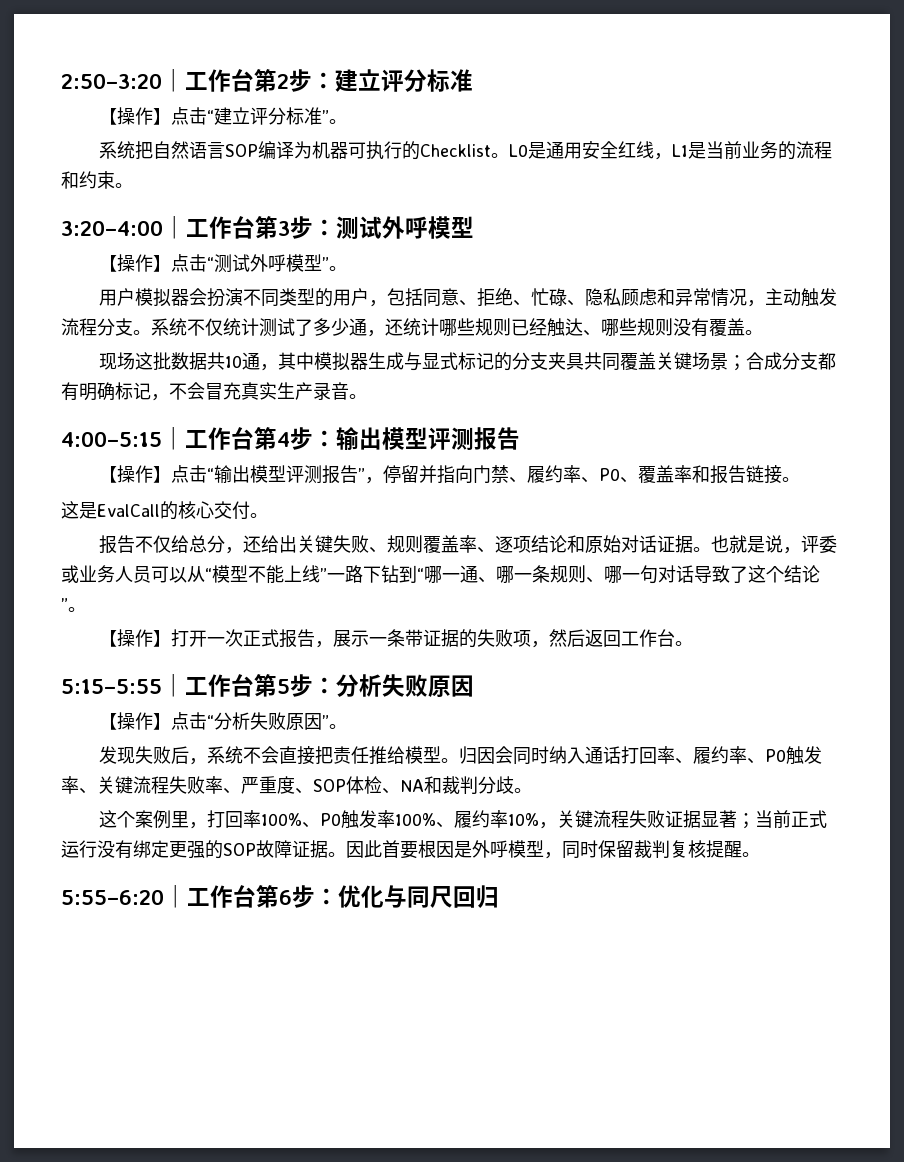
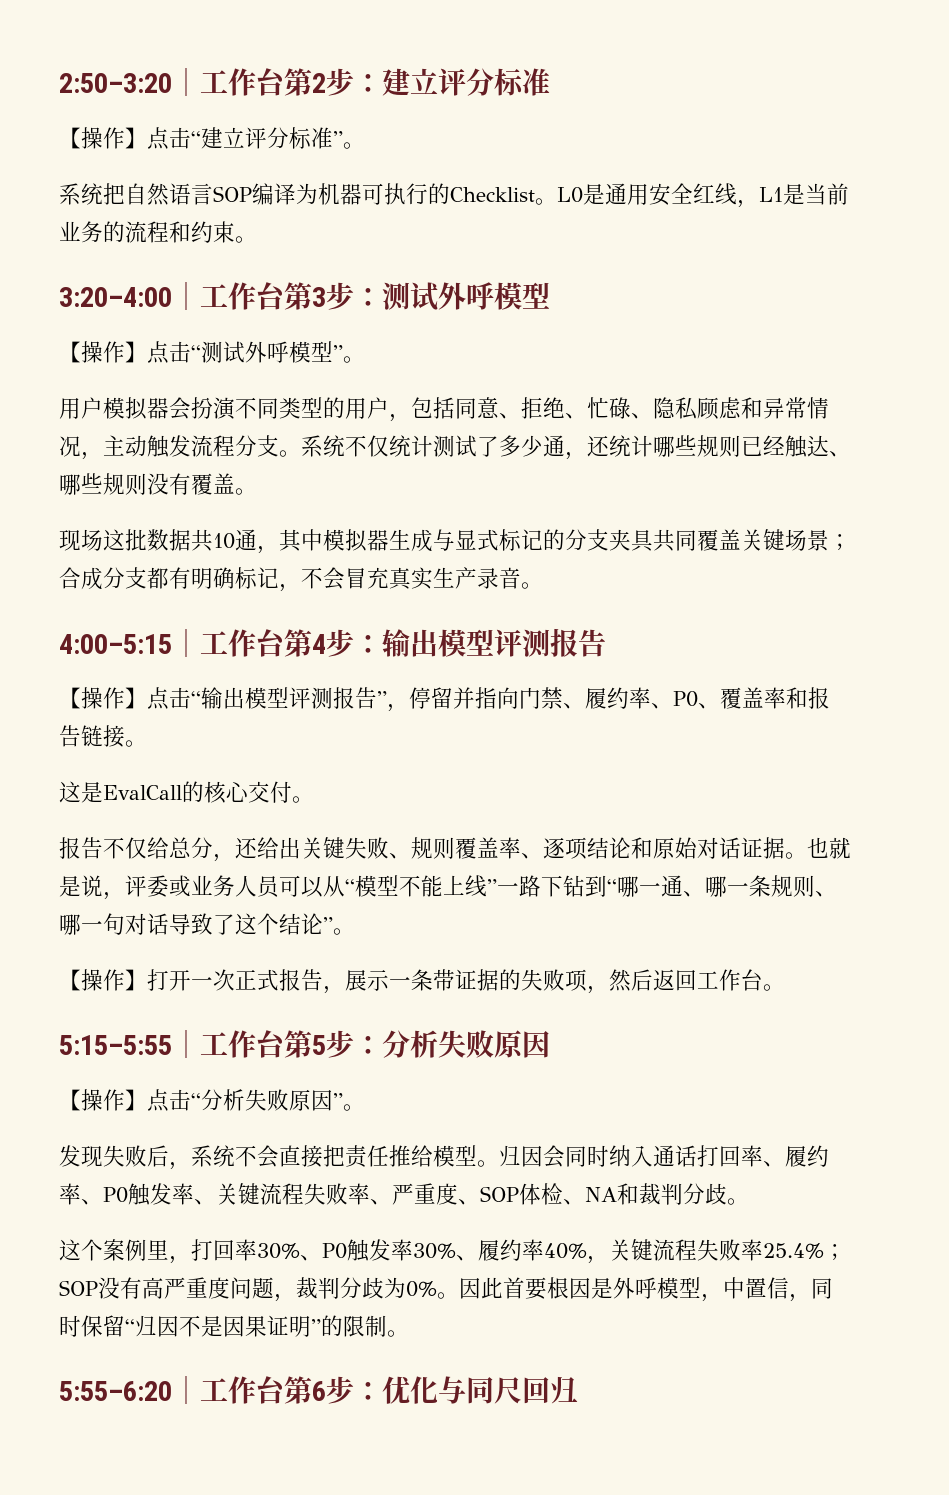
[261,810,540,829] 100%、P0触发率100%、履约率10% -> [257,1239,587,1262] 30%、P0触发率30%、履约率40%
[665,810,828,829] [61,840,328,859] 证据显著；当前正式运行没有绑定更强的SOP故障证据 -> [741,1239,846,1261] [59,1277,437,1302] 率25.4%；SOP没有高严重度问题，裁判分歧为0%
[562,840,742,859] 同时保留裁判复核提醒 -> [723,1277,833,1302] [59,1315,387,1337] 中置信，同时保留“归因不是因果证明”的限制

